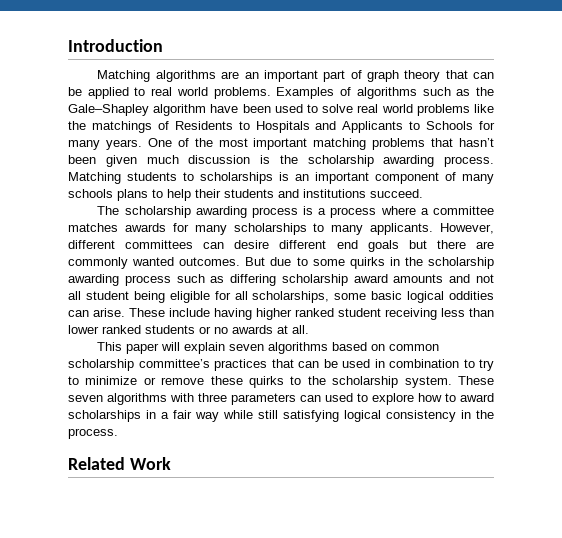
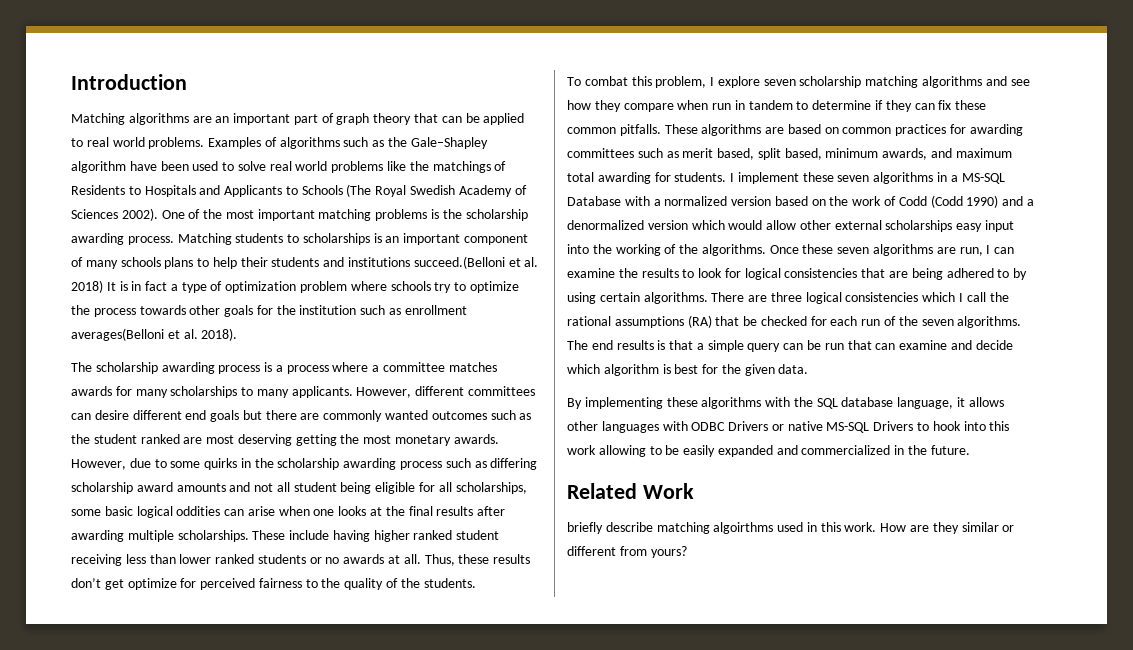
[478,121,495,130] [68,139,142,150] for many years. -> [346,184,527,197] [71,208,158,221] (The Royal Swedish Academy of Sciences 2002).
[431,138,494,147] [68,155,251,167] that hasn’t been given much discussion -> (428, 215) none
[370,189,423,198] succeed. -> [413,256,539,269] [71,280,519,293] [71,305,467,317] [71,328,238,341] succeed.(Belloni et al. 2018) It is in fact a type of optimization problem where schools try to optimize the process towards other goals for the institution such as enrollment averages(Belloni et al. 2018).
[179,257,266,266] outcomes. But -> [431,410,532,420] [71,434,499,446] [71,459,126,470] outcomes such as the student ranked are most deserving getting the most monetary awards. However,
[93,308,125,317] arise. -> [247,506,506,516] [71,530,249,542] arise when one looks at the final results after awarding multiple scholarships.
[97,342,440,354] [68,359,494,371] [68,376,494,388] [68,393,494,405] [68,410,494,422] [68,428,118,439] // This paper will explain seven algorithms based on common scholarship committee’s practices that can be used in combination to try to minimize or remove these quirks to the scholarship system. These seven algorithms with three parameters can used to explore how to award scholarships in a fair way while still satisfying logical consistency in the process. -> [424,554,531,566] [71,578,476,590] [567,76,1030,88] [567,100,987,112] [567,124,1023,136] [567,148,1012,160] [567,172,1005,184] [567,195,1034,208] [567,220,1015,232] [567,244,1015,256] [567,268,1028,280] [567,292,1009,304] [567,315,1022,328] [567,340,1013,352] [567,364,809,376] [567,397,1004,409] [567,421,1010,433] [567,445,970,457] Thus, these results don’t get optimize for perceived fairness to the quality of the students. // To combat this problem, I explore seven scholarship matching algorithms and see how they compare when run in tandem to determine if they can fix these common pitfalls. These algorithms are based on common practices for awarding committees such as merit based, split based, minimum awards, and maximum total awarding for students. I implement these seven algorithms in a MS-SQL Database with a normalized version based on the work of Codd (Codd 1990) and a denormalized version which would allow other external scholarships easy input into the working of the algorithms. Once these seven algorithms are run, I can examine the results to look for logical consistencies that are being adhered to by using certain algorithms. There are three logical consistencies which I call the rational assumptions (RA) that be checked for each run of the seven algorithms. The end results is that a simple query can be run that can examine and decide which algorithm is best for the given data. // By implementing these algorithms with the SQL database language, it allows other languages with ODBC Drivers or native MS-SQL Drivers to hook into this work allowing to be easily expanded and commercialized in the future.
(171, 463) none -> [567,522,1015,534] [567,546,687,558] // briefly describe matching algoirthms used in this work. How are they similar or different from yours?

